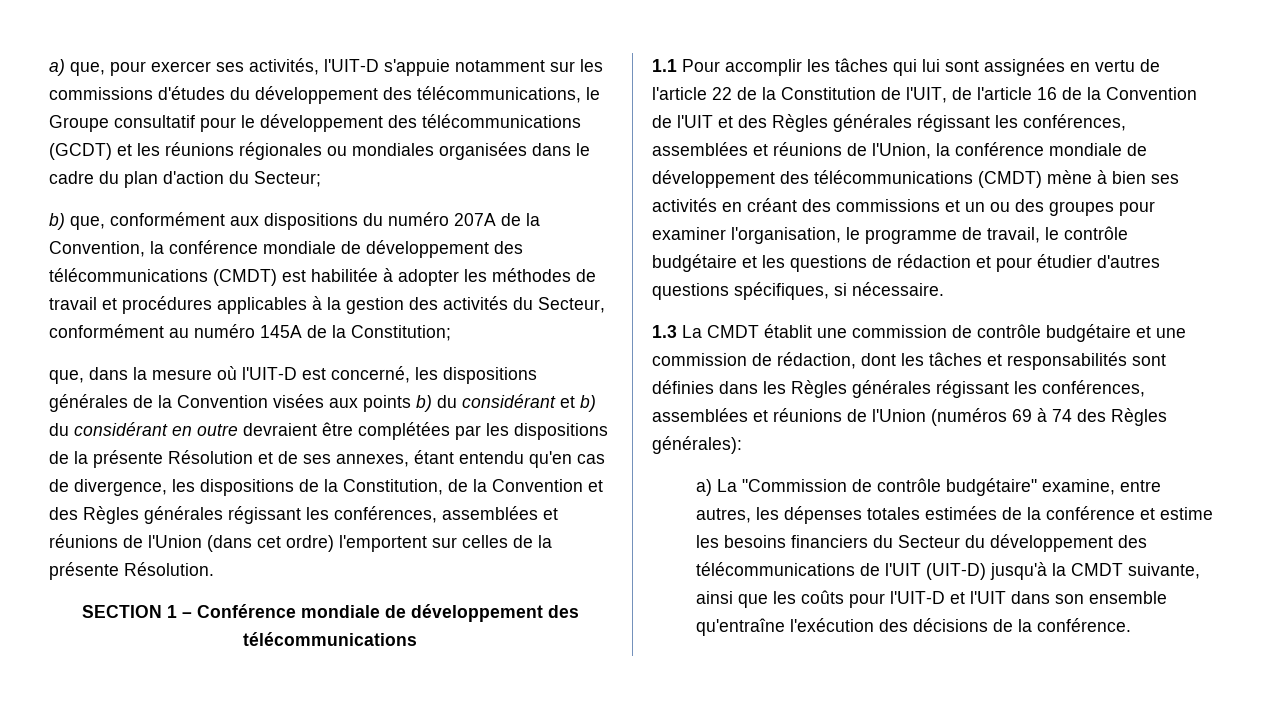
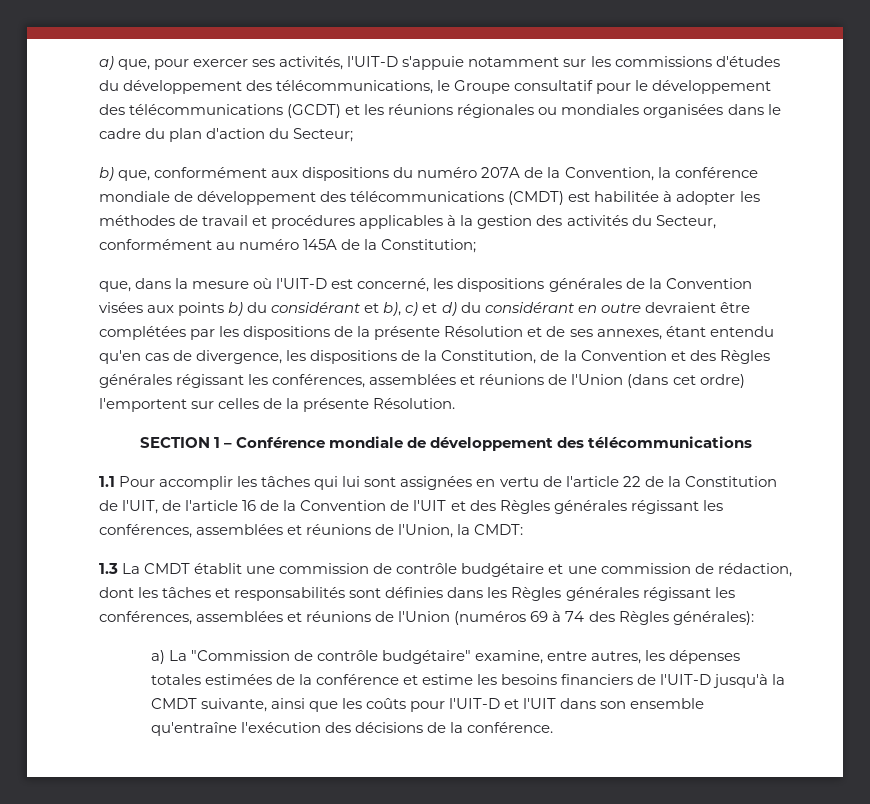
[580,395,596,412] b) -> [383,302,457,316] b), c) et d)
[955,142,1147,156] [652,170,1179,188] [652,198,1155,216] [652,226,1128,244] [652,254,1160,272] [652,282,944,300] conférence mondiale de développement des télécommunications (CMDT) mène à bien ses activités en créant des commissions et un ou des groupes pour examiner l'organisation, le programme de travail, le contrôle budgétaire et les questions de rédaction et pour étudier d'autres questions spécifiques, si nécessaire. -> [474,524,524,535] CMDT:
[872,534,1147,552] [695,562,986,580] du Secteur du développement des télécommunications de l'UIT (UIT-D) -> [637,674,712,685] de l'UIT-D

